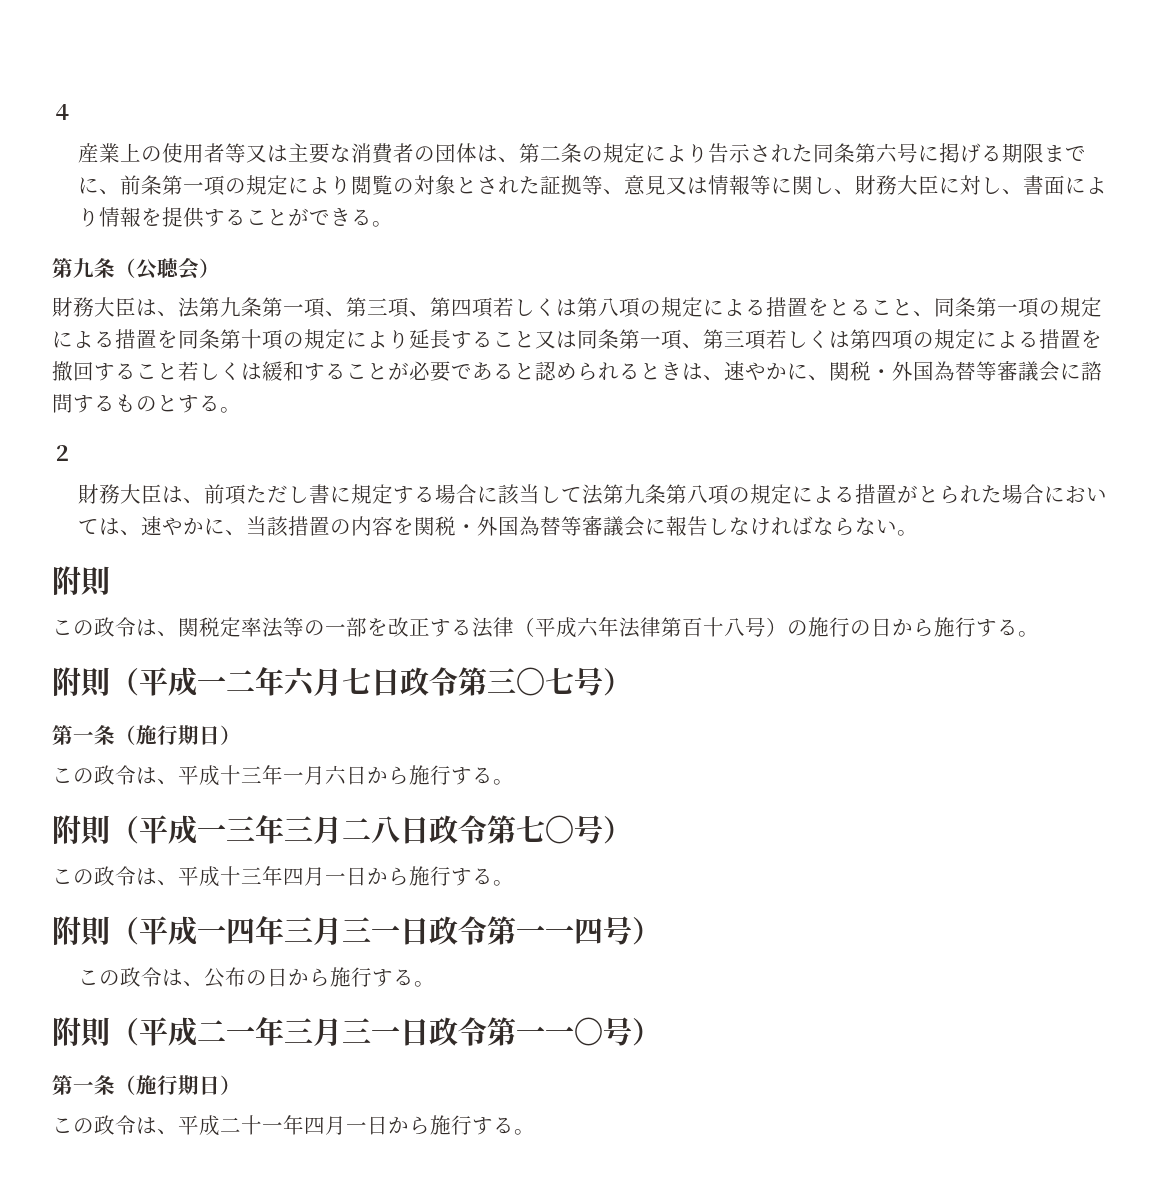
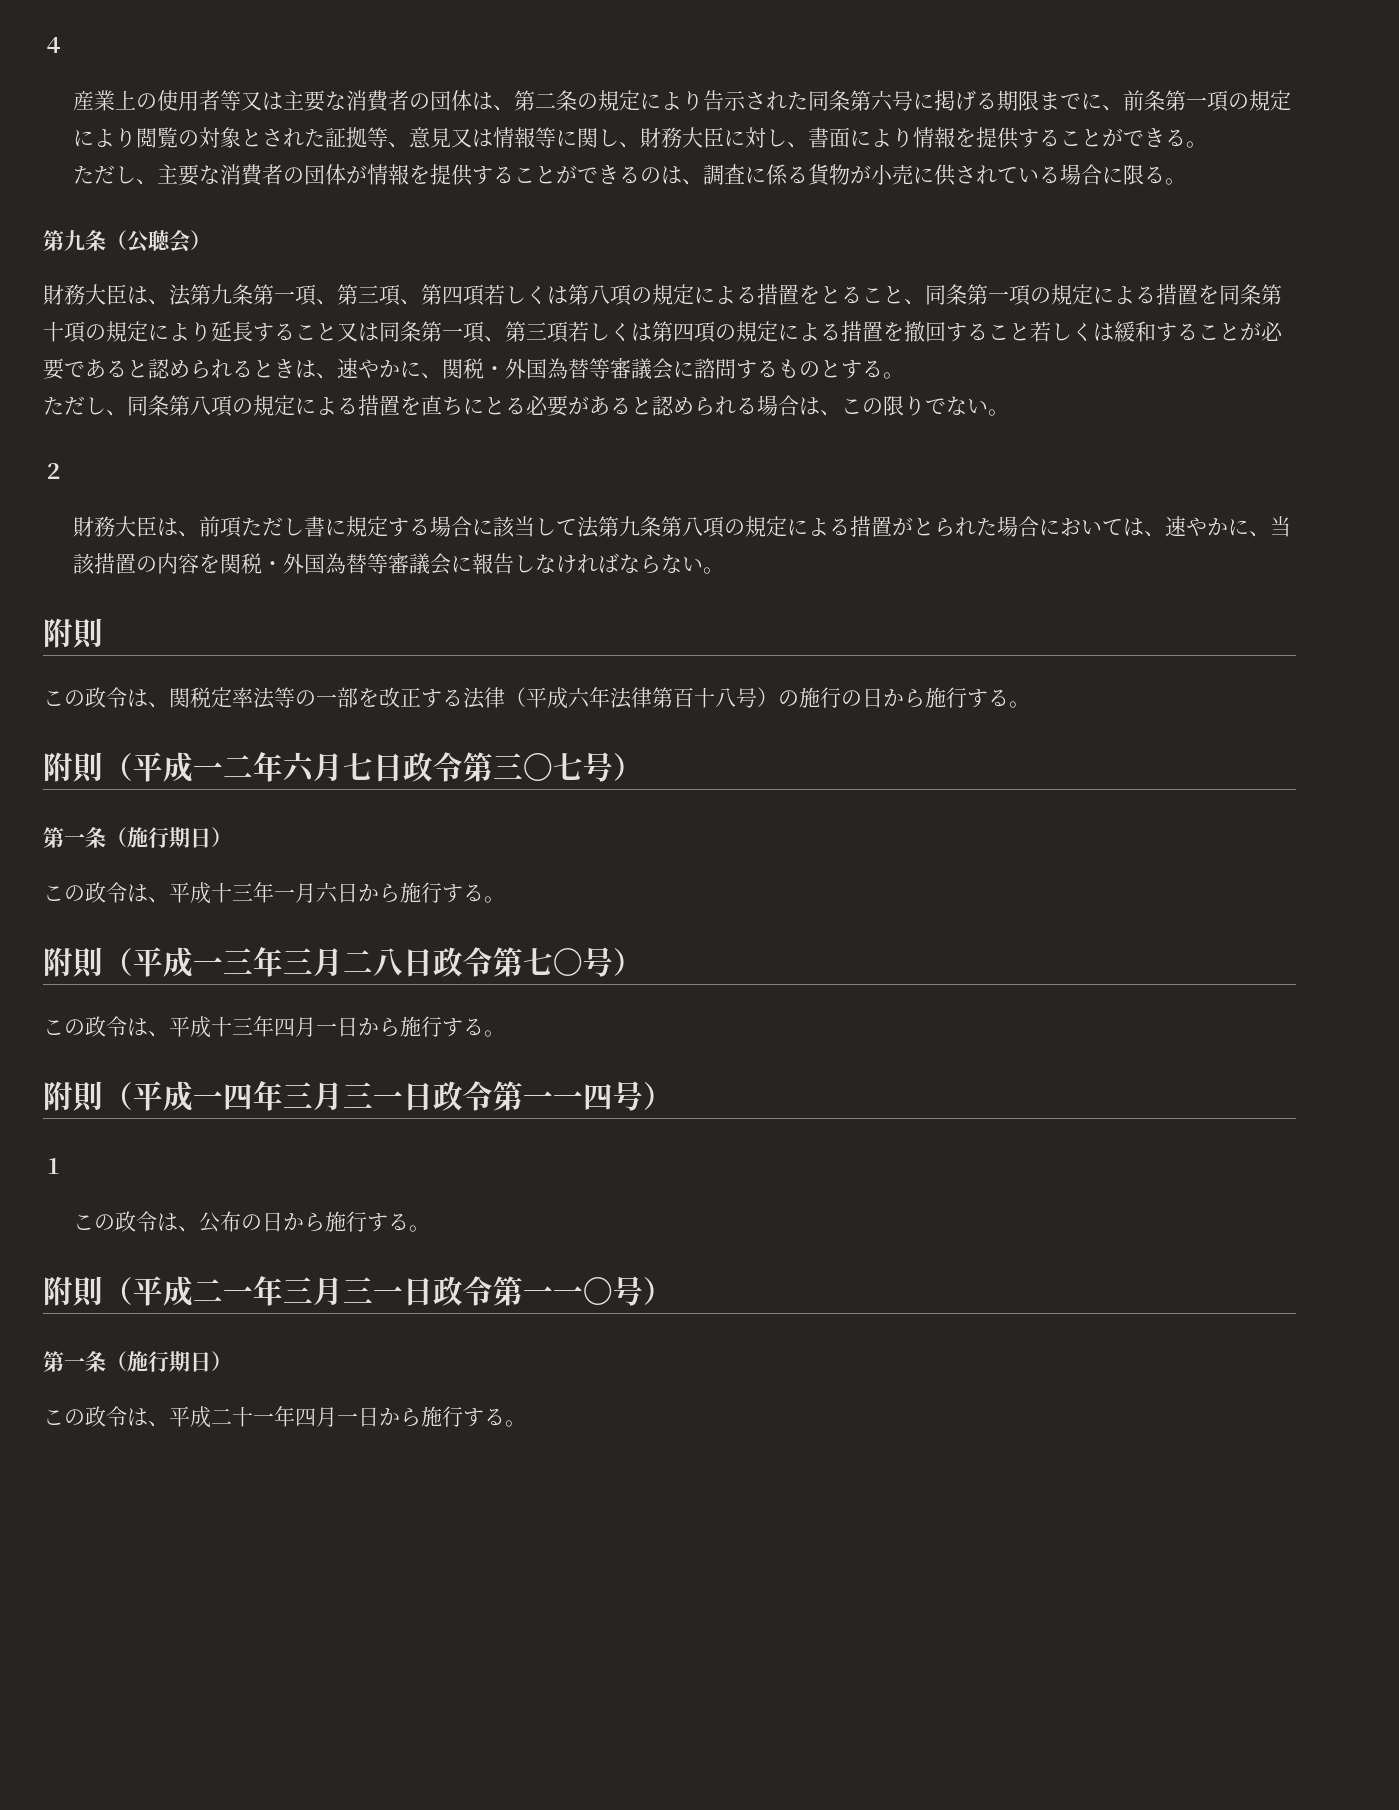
(394, 224) none -> [73,164,1187,186] // ただし、主要な消費者の団体が情報を提供することができるのは、調査に係る貨物が小売に供されている場合に限る。
(241, 410) none -> [43,395,1009,417] // ただし、同条第八項の規定による措置を直ちにとる必要があると認められる場合は、この限りでない。
(661, 931) none -> [43,1158,64,1174] // １

